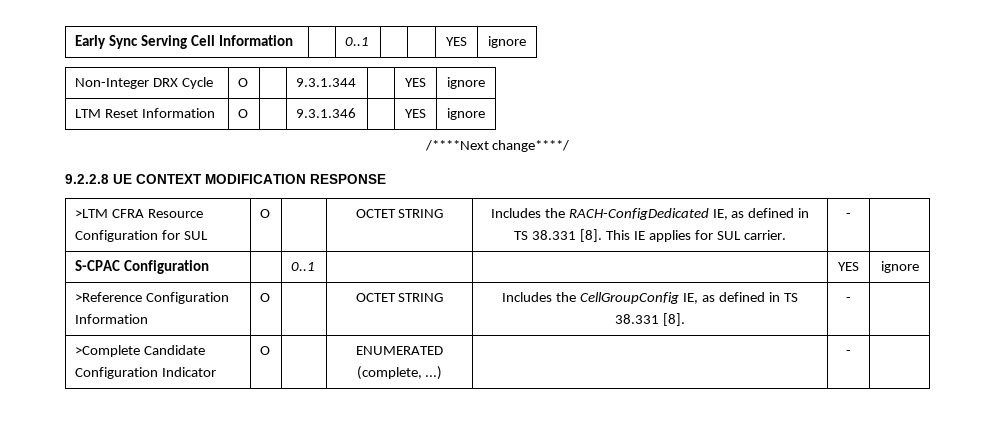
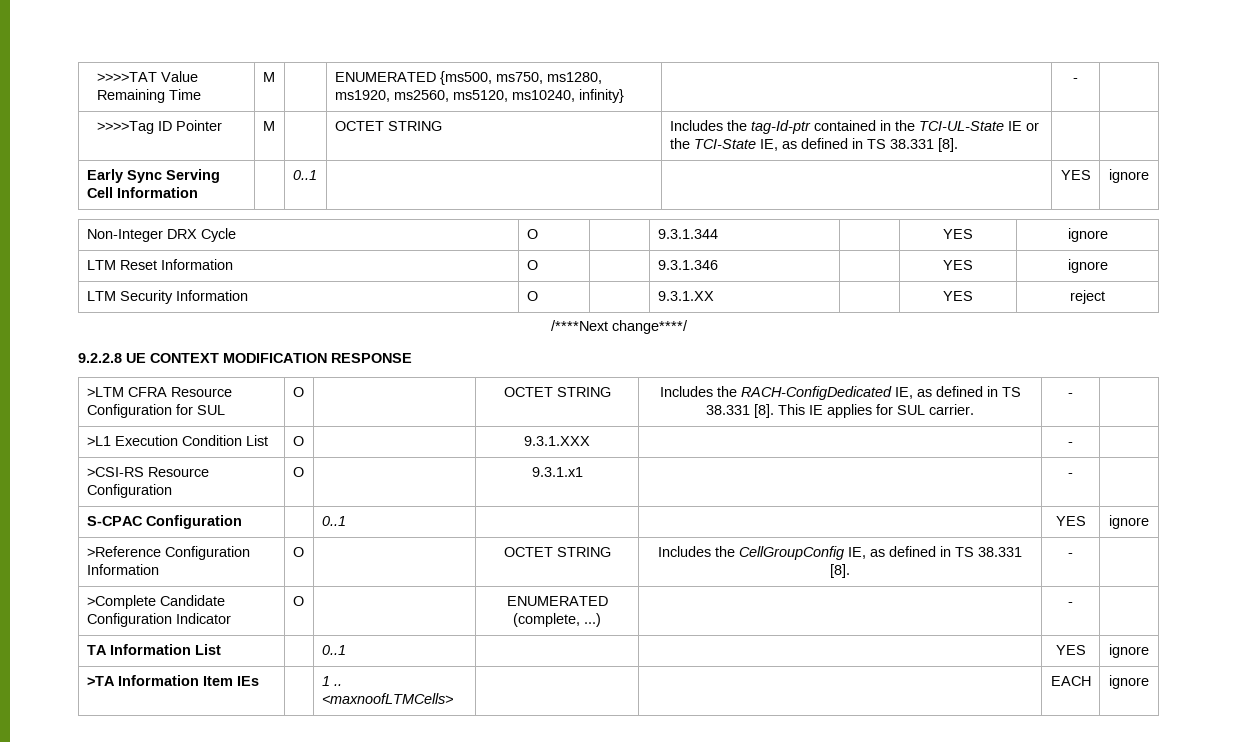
(75, 42) none -> [97,71,199,82] [97,89,202,103] [262,72,275,82] [334,71,602,85] [334,89,624,103] [1073,78,1078,82] [97,120,223,134] [262,121,275,131] [334,121,442,131] [669,120,1039,134] [669,138,958,152] >>>>TAT Value Remaining Time | M | | ENUMERATED {ms500, ms750, ms1280, ms1920, ms2560, ms5120, ms10240, infinity} | | - | // >>>>Tag ID Pointer | M | | OCTET STRING | Includes the tag-Id-ptr contained in the TCI-UL-State IE or the TCI-State IE, as defined in TS 38.331 [8]. | | //
(485, 114) none -> [86,290,248,304] [526,291,538,301] [657,291,714,301] [943,291,973,301] [1070,290,1105,304] // LTM Security Information | O | | 9.3.1.XX | | YES | reject
(851, 215) none -> [86,435,268,446] [292,436,304,446] [524,436,590,446] [1068,442,1073,446] [86,467,209,477] [86,484,172,498] [292,467,304,477] [531,467,583,477] [1068,473,1073,477] // >L1 Execution Condition List | O | | 9.3.1.XXX | | - | // >CSI-RS Resource Configuration | O | | 9.3.1.x1 | | - |
(851, 352) none -> [86,644,221,655] [321,645,346,655] [1055,645,1086,655] [1109,644,1149,658] [86,675,259,686] [321,676,342,686] [321,693,453,704] [1050,676,1091,686] [1109,675,1149,689] // TA Information List | | 0..1 | | | YES | ignore // >TA Information Item IEs | | 1 .. <maxnoofLTMCells> | | | EACH | ignore

